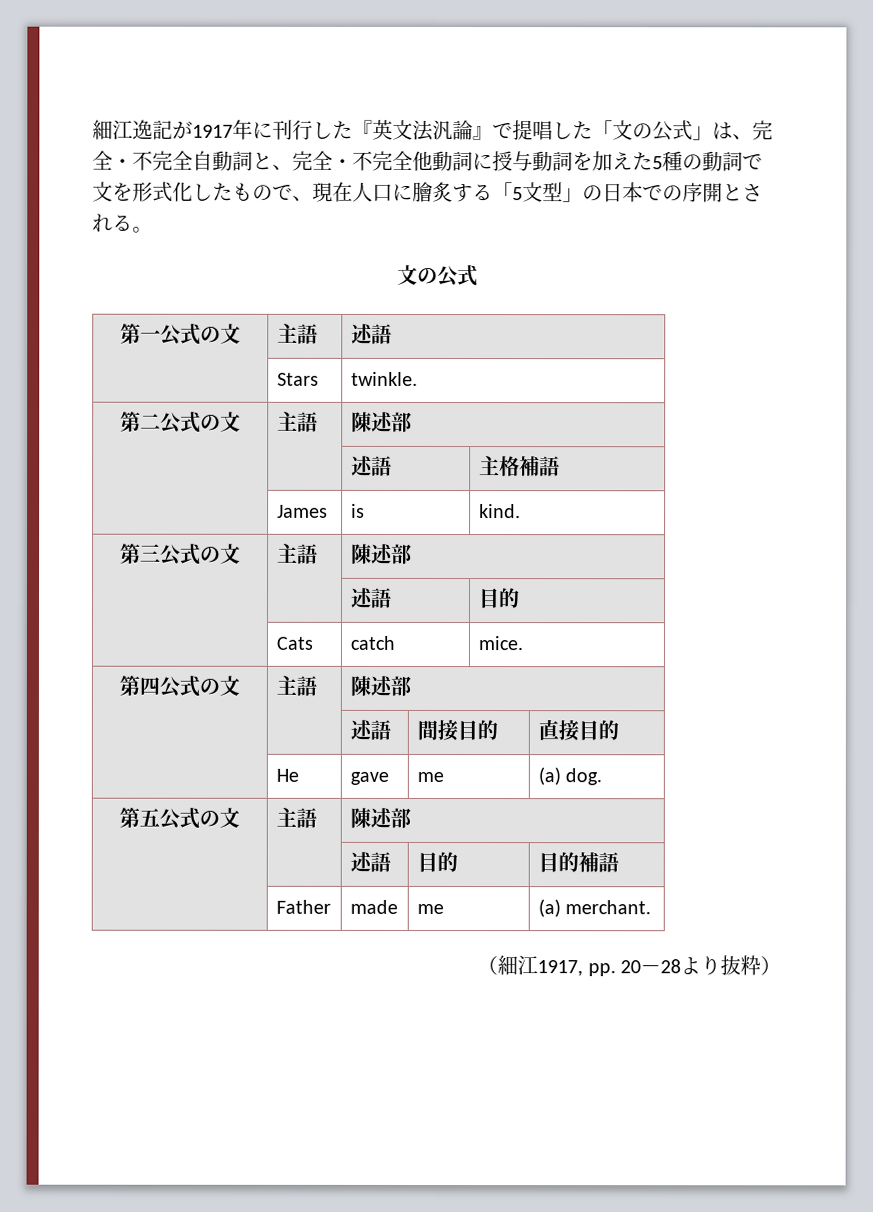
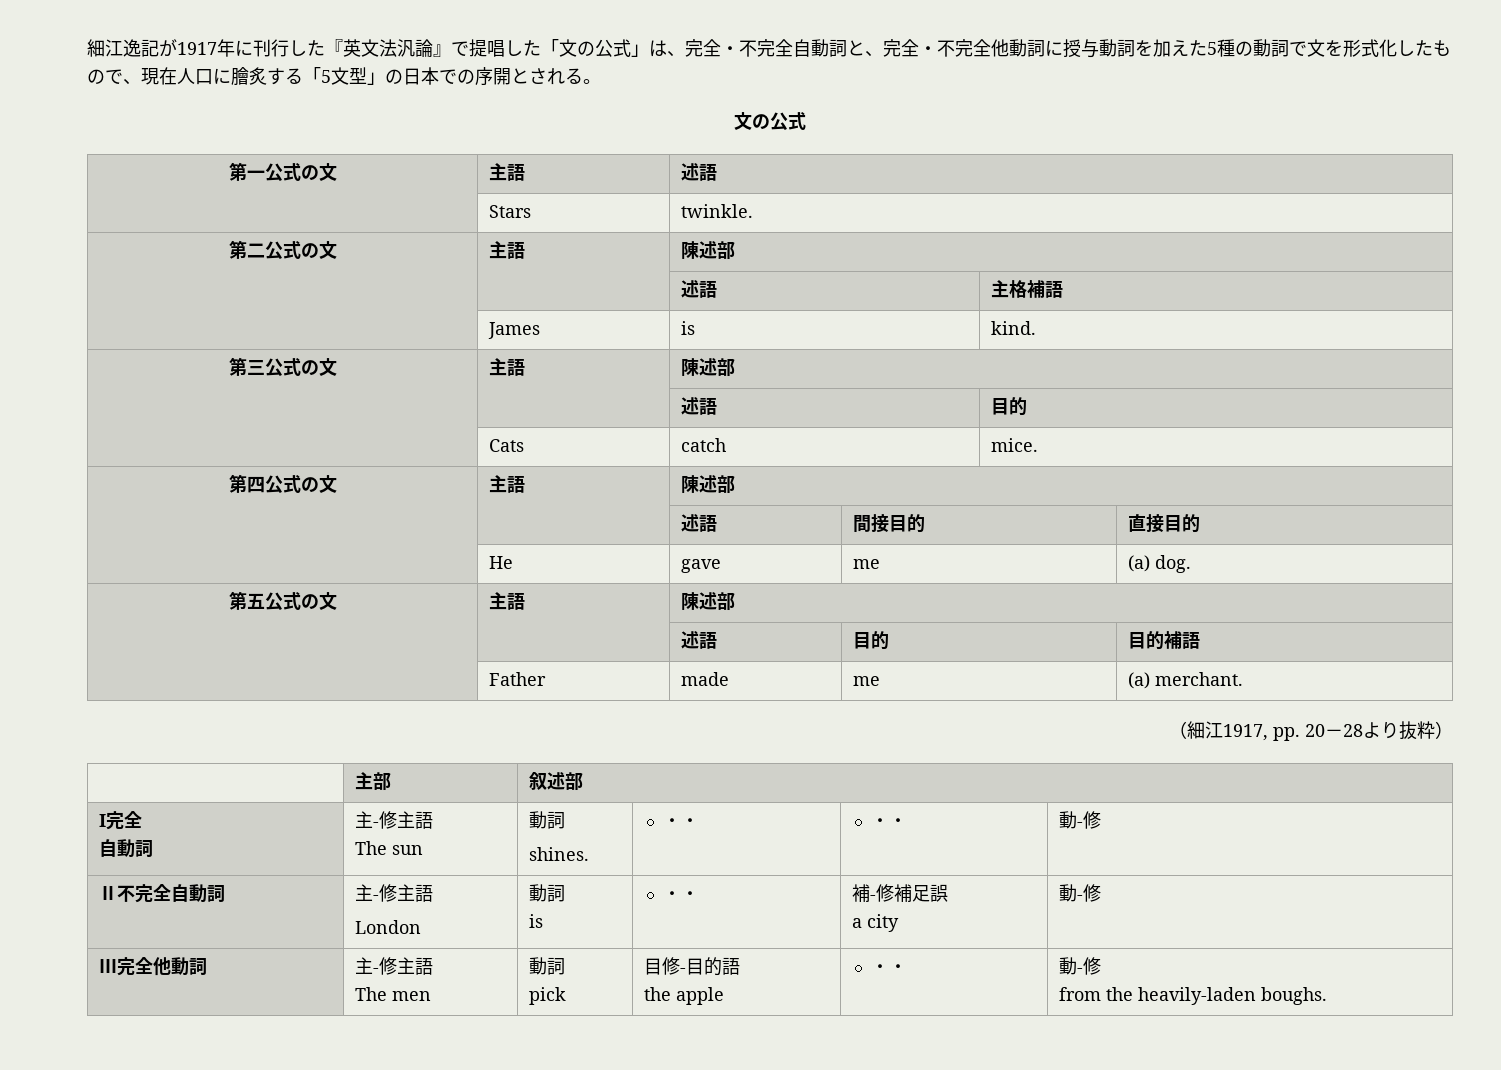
(781, 966) none -> [354,772,391,791] [528,771,583,791] [98,811,142,830] [98,839,153,857] [354,811,433,829] [354,841,423,855] [528,811,565,829] [528,847,589,861] [663,818,700,827] [871,818,908,827] [1058,811,1101,829] [98,884,225,903] [354,884,433,902] [354,920,421,934] [528,884,565,902] [528,914,543,928] [663,891,700,900] [851,884,948,902] [851,914,899,932] [1058,884,1101,902] [98,957,207,976] [354,957,433,975] [354,987,431,1001] [528,957,565,975] [528,987,566,1005] [643,957,740,976] [643,987,724,1005] [871,964,908,973] [1058,957,1101,975] [1058,987,1327,1005] // | 主部 | 叙述部 // I完全 // 自動詞 | 主-修主語 // The sun | 動詞 // shines. | ・・ | ・・ | 動-修 // Ⅱ不完全自動詞 | 主-修主語 // London | 動詞 // is | ・・ | 補-修補足誤 // a city | 動-修 // Ⅲ完全他動詞 | 主-修主語 // The men | 動詞 // pick | 目修-目的語 // the apple | ・・ | 動-修 // from the heavily-laden boughs.

